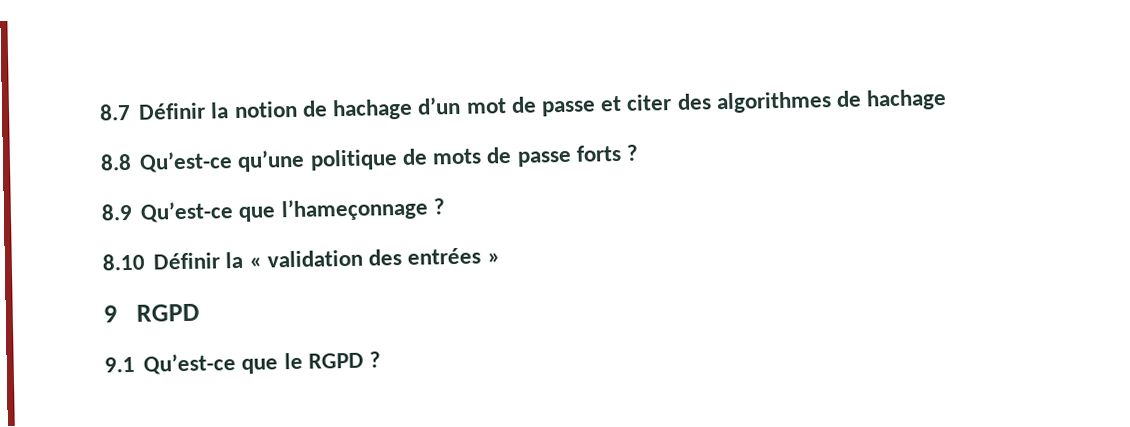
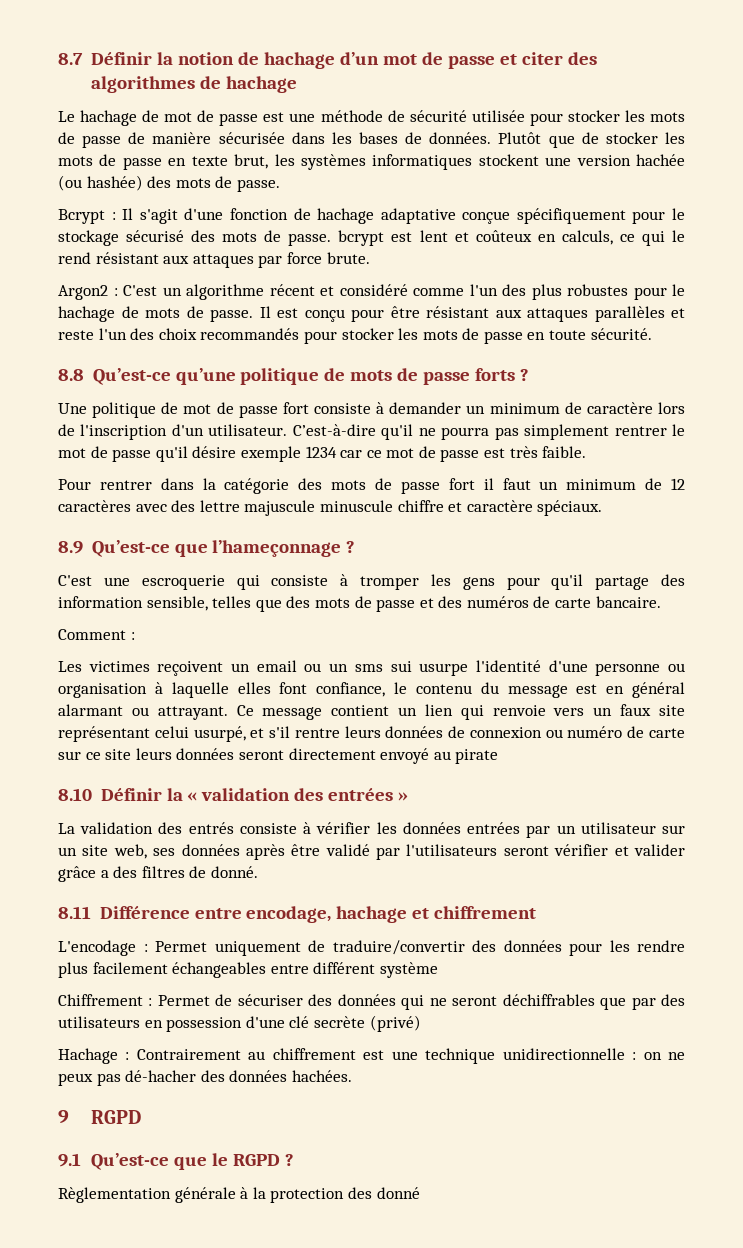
(948, 99) none -> [58,110,685,126] [58,132,685,148] [58,154,685,170] [58,175,280,192] [58,208,685,224] [58,230,686,246] [58,252,370,268] [58,284,685,300] [58,306,685,322] [58,328,652,344] // Le hachage de mot de passe est une méthode de sécurité utilisée pour stocker les mots de passe de manière sécurisée dans les bases de données. Plutôt que de stocker les mots de passe en texte brut, les systèmes informatiques stockent une version hachée (ou hashée) des mots de passe. // Bcrypt : Il s'agit d'une fonction de hachage adaptative conçue spécifiquement pour le stockage sécurisé des mots de passe. bcrypt est lent et coûteux en calculs, ce qui le rend résistant aux attaques par force brute. // Argon2 : C'est un algorithme récent et considéré comme l'un des plus robustes pour le hachage de mots de passe. Il est conçu pour être résistant aux attaques parallèles et reste l'un des choix recommandés pour stocker les mots de passe en toute sécurité.
(639, 152) none -> [58,402,685,418] [58,424,685,440] [58,446,587,462] [58,478,686,494] [58,500,603,516] // Une politique de mot de passe fort consiste à demander un minimum de caractère lors de l'inscription d'un utilisateur. C’est-à-dire qu'il ne pourra pas simplement rentrer le mot de passe qu'il désire exemple 1234 car ce mot de passe est très faible. // Pour rentrer dans la catégorie des mots de passe fort il faut un minimum de 12 caractères avec des lettre majuscule minuscule chiffre et caractère spéciaux.
(445, 206) none -> [58,574,685,590] [58,596,661,612] [58,629,135,640] [58,660,685,676] [58,682,685,698] [58,704,685,720] [58,726,685,742] [58,748,499,764] // C'est une escroquerie qui consiste à tromper les gens pour qu'il partage des information sensible, telles que des mots de passe et des numéros de carte bancaire. // Comment : // Les victimes reçoivent un email ou un sms sui usurpe l'identité d'une personne ou organisation à laquelle elles font confiance, le contenu du message est en général alarmant ou attrayant. Ce message contient un lien qui renvoie vers un faux site représentant celui usurpé, et s'il rentre leurs données de connexion ou numéro de carte sur ce site leurs données seront directement envoyé au pirate
(500, 258) none -> [58,822,685,838] [58,844,685,860] [58,866,258,882] [58,906,537,923] [58,940,685,956] [58,962,438,978] [58,994,685,1010] [58,1015,421,1032] [58,1048,685,1064] [58,1070,352,1086] // La validation des entrés consiste à vérifier les données entrées par un utilisateur sur un site web, ses données après être validé par l'utilisateurs seront vérifier et valider grâce a des filtres de donné. // 8.11 Différence entre encodage, hachage et chiffrement // L'encodage : Permet uniquement de traduire/convertir des données pour les rendre plus facilement échangeables entre différent système // Chiffrement : Permet de sécuriser des données qui ne seront déchiffrables que par des utilisateurs en possession d'une clé secrète (privé) // Hachage : Contrairement au chiffrement est une technique unidirectionnelle : on ne peux pas dé-hacher des données hachées.
(382, 359) none -> [58,1187,420,1203] // Règlementation générale à la protection des donné

